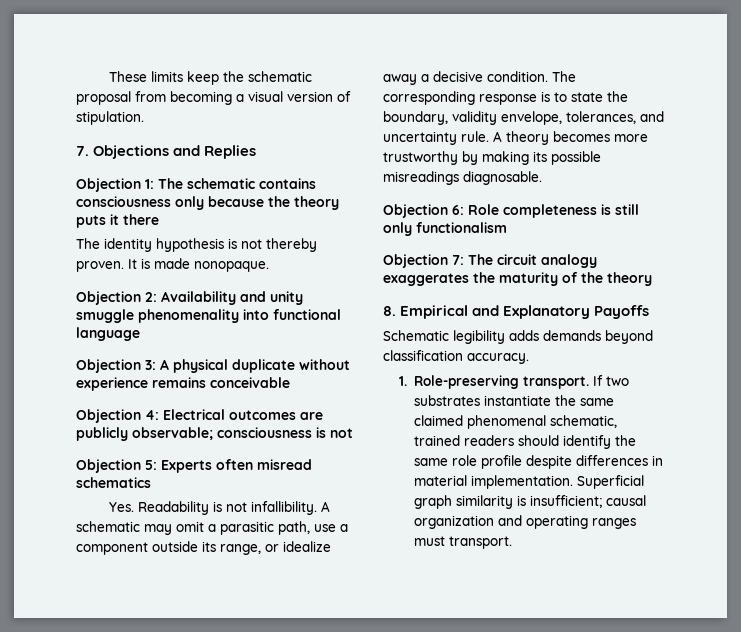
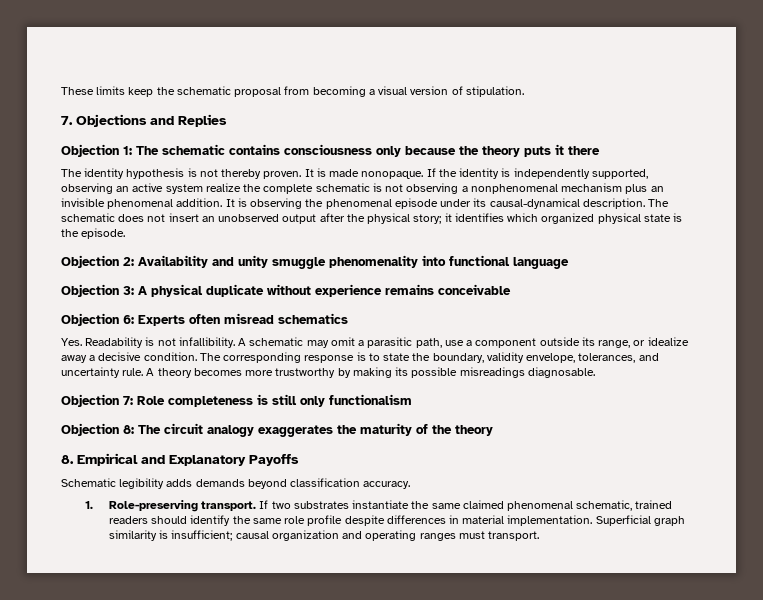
(269, 266) none -> [426,168,648,179] [61,183,664,194] [61,198,670,209] [61,213,683,224] [61,228,126,239] If the identity is independently supported, observing an active system realize the complete schematic is not observing a nonphenomenal mechanism plus an invisible phenomenal addition. It is observing the phenomenal episode under its causal-dynamical description. The schematic does not insert an unobserved output after the physical story; it identifies which organized physical state is the episode.
[145,409,323,420] [76,427,353,441] [76,459,157,473] 4: Electrical outcomes are publicly observable; consciousness is not // Objection 5: -> [123,315,134,324] 6:
[452,205,464,215] 6: -> [123,396,133,405] 7:
[452,255,464,265] 7: -> [123,425,134,434] 8:

